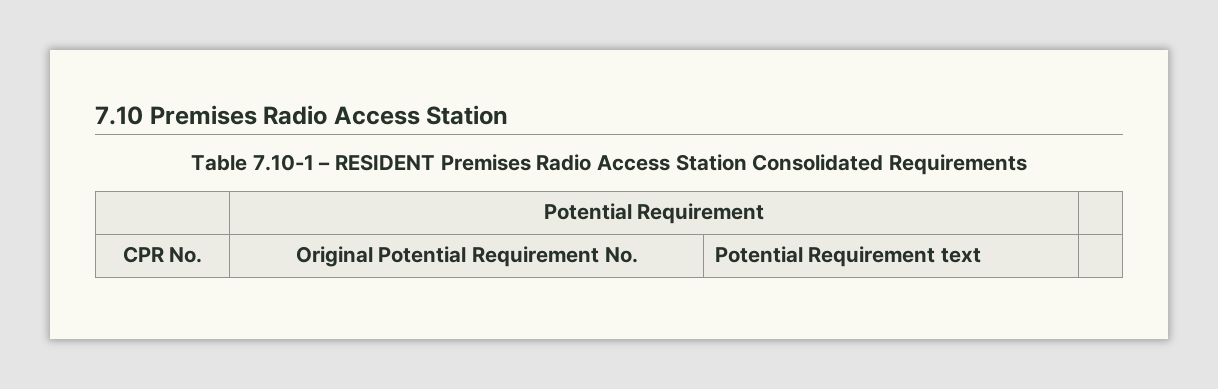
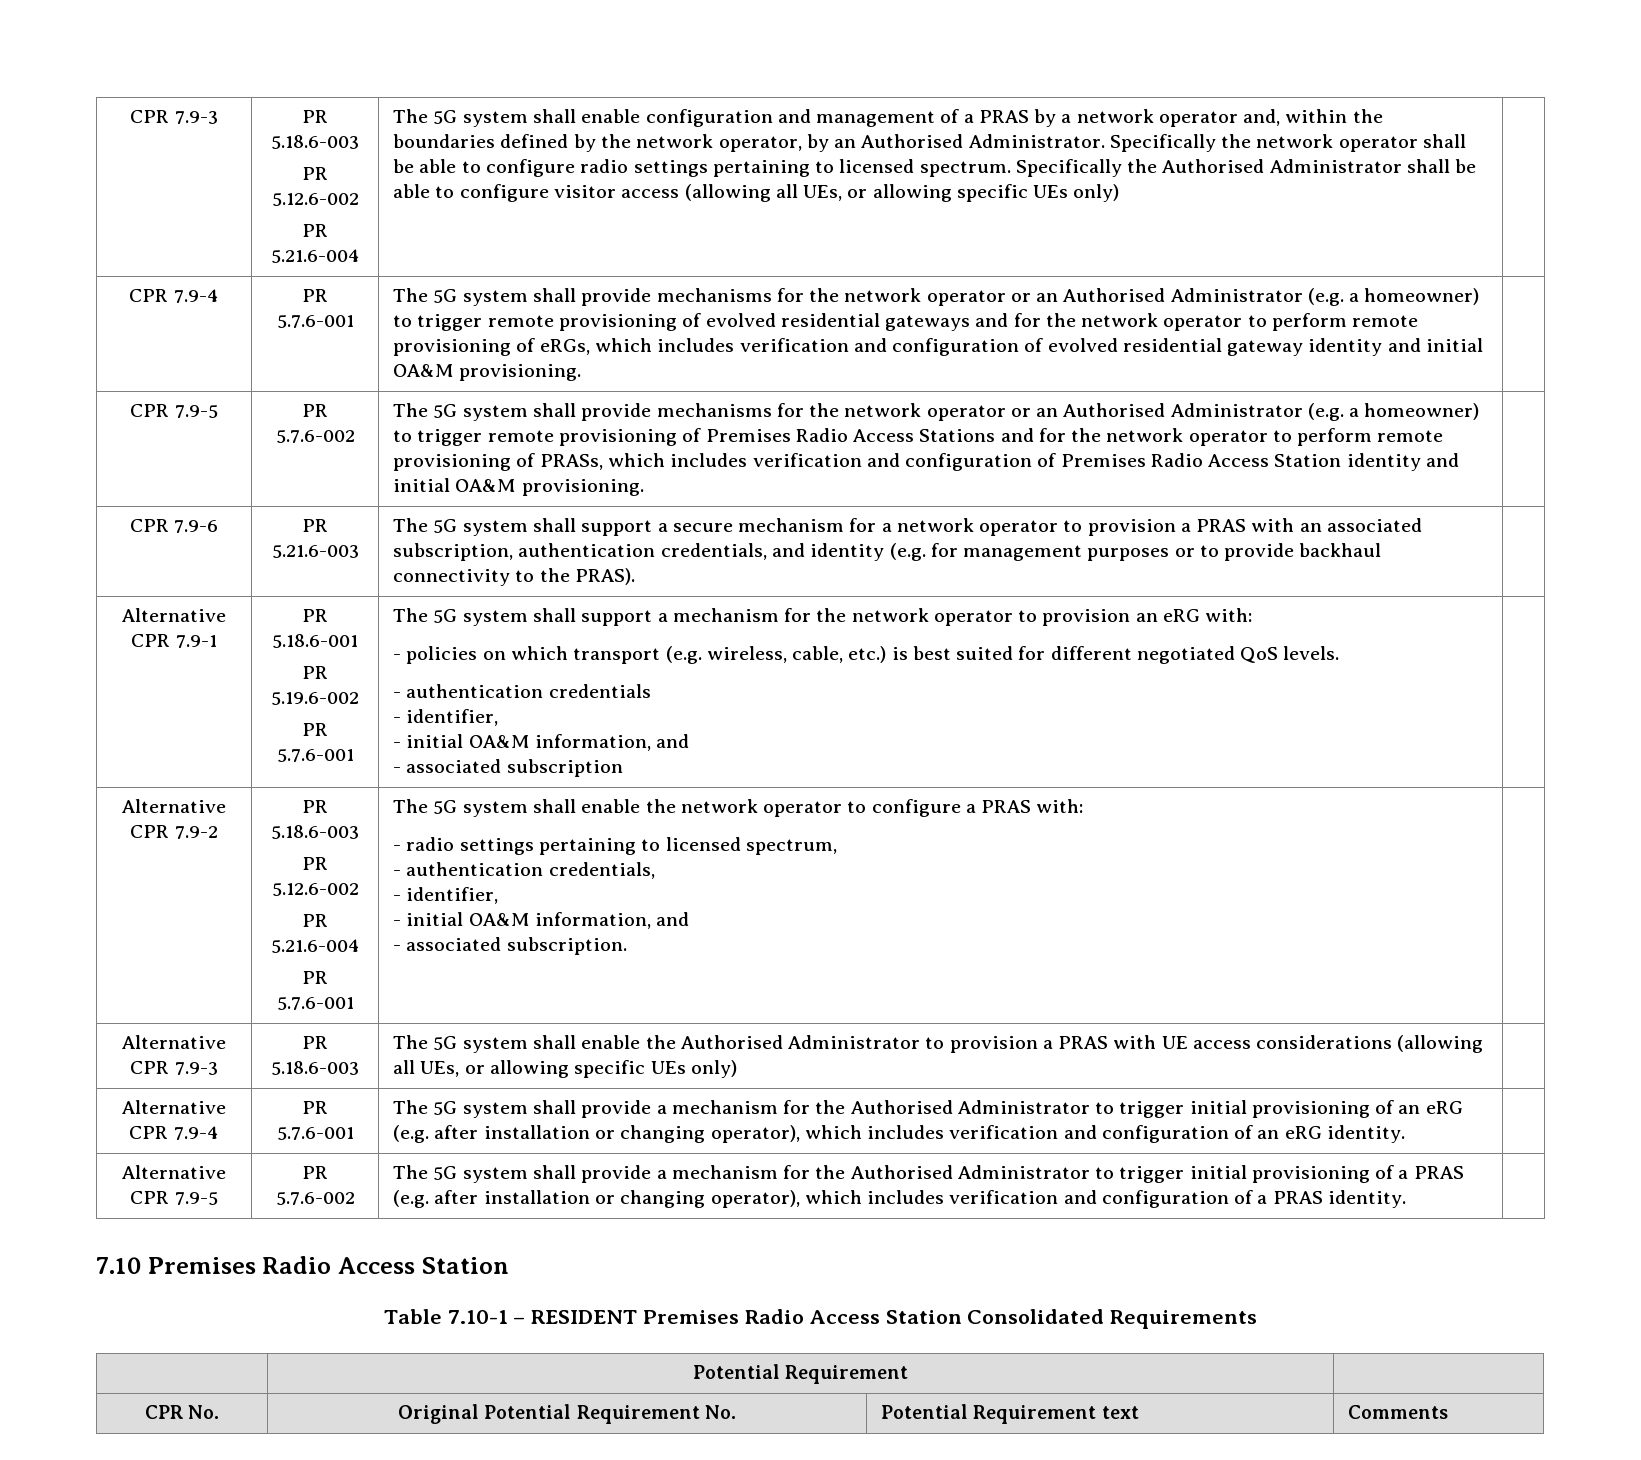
(95, 115) none -> [130,110,218,124] [302,110,328,123] [271,135,359,149] [302,167,328,180] [271,193,359,206] [302,224,328,237] [270,249,360,263] [393,109,1383,127] [393,134,1466,152] [393,159,1477,177] [393,184,1120,202] [129,289,219,303] [302,289,328,302] [276,315,354,328] [393,288,1480,306] [393,313,1419,331] [393,338,1483,356] [393,364,582,381] [130,404,218,418] [302,404,328,417] [275,430,355,443] [393,403,1480,421] [393,428,1444,446] [393,453,1459,471] [393,478,644,496] [129,519,219,533] [302,519,328,532] [271,545,359,558] [393,518,1422,536] [393,543,1382,561] [393,568,635,586] [122,608,226,622] [131,634,217,648] [302,609,328,622] [272,634,358,648] [302,666,328,679] [271,692,359,705] [302,723,328,736] [276,749,354,762] [393,608,1253,626] [393,646,1340,664] [393,684,651,698] [393,709,499,726] [393,734,690,751] [393,759,623,777] [122,799,226,813] [130,825,218,839] [302,800,328,813] [271,825,359,839] [302,857,328,870] [271,883,359,896] [302,914,328,927] [270,939,360,953] [302,971,328,984] [276,997,354,1010] [393,799,1084,817] [393,837,837,855] [393,862,655,879] [393,887,499,904] [393,912,690,929] [393,937,627,955] [122,1035,226,1049] [130,1061,218,1075] [302,1036,328,1049] [271,1061,359,1075] [393,1035,1484,1053] [393,1060,737,1078] [122,1100,226,1114] [129,1126,219,1140] [302,1101,328,1114] [276,1127,354,1140] [393,1100,1463,1118] [393,1125,1405,1143] [122,1165,226,1179] [130,1191,218,1205] [302,1166,328,1179] [275,1192,355,1205] [393,1165,1464,1183] [393,1190,1406,1208] CPR 7.9-3 | PR 5.18.6-003 // PR 5.12.6-002 // PR 5.21.6-004 | The 5G system shall enable configuration and management of a PRAS by a network operator and, within the boundaries defined by the network operator, by an Authorised Administrator. Specifically the network operator shall be able to configure radio settings pertaining to licensed spectrum. Specifically the Authorised Administrator shall be able to configure visitor access (allowing all UEs, or allowing specific UEs only) | // CPR 7.9-4 | PR 5.7.6-001 | The 5G system shall provide mechanisms for the network operator or an Authorised Administrator (e.g. a homeowner) to trigger remote provisioning of evolved residential gateways and for the network operator to perform remote provisioning of eRGs, which includes verification and configuration of evolved residential gateway identity and initial OA&M provisioning. | // CPR 7.9-5 | PR 5.7.6-002 | The 5G system shall provide mechanisms for the network operator or an Authorised Administrator (e.g. a homeowner) to trigger remote provisioning of Premises Radio Access Stations and for the network operator to perform remote provisioning of PRASs, which includes verification and configuration of Premises Radio Access Station identity and initial OA&M provisioning. | // CPR 7.9-6 | PR 5.21.6-003 | The 5G system shall support a secure mechanism for a network operator to provision a PRAS with an associated subscription, authentication credentials, and identity (e.g. for management purposes or to provide backhaul connectivity to the PRAS). | // Alternative CPR 7.9-1 | PR 5.18.6-001 // PR 5.19.6-002 // PR 5.7.6-001 | The 5G system shall support a mechanism for the network operator to provision an eRG with: // - policies on which transport (e.g. wireless, cable, etc.) is best suited for different negotiated QoS levels. // - authentication credentials // - identifier, // - initial OA&M information, and // - associated subscription | // Alternative CPR 7.9-2 | PR 5.18.6-003 // PR 5.12.6-002 // PR 5.21.6-004 // PR 5.7.6-001 | The 5G system shall enable the network operator to configure a PRAS with: // - radio settings pertaining to licensed spectrum, // - authentication credentials, // - identifier, // - initial OA&M information, and // - associated subscription. | // Alternative CPR 7.9-3 | PR 5.18.6-003 | The 5G system shall enable the Authorised Administrator to provision a PRAS with UE access considerations (allowing all UEs, or allowing specific UEs only) | // Alternative CPR 7.9-4 | PR 5.7.6-001 | The 5G system shall provide a mechanism for the Authorised Administrator to trigger initial provisioning of an eRG (e.g. after installation or changing operator), which includes verification and configuration of an eRG identity. | // Alternative CPR 7.9-5 | PR 5.7.6-002 | The 5G system shall provide a mechanism for the Authorised Administrator to trigger initial provisioning of a PRAS (e.g. after installation or changing operator), which includes verification and configuration of a PRAS identity. | //
(982, 255) none -> [1348,1405,1449,1419] Comments

